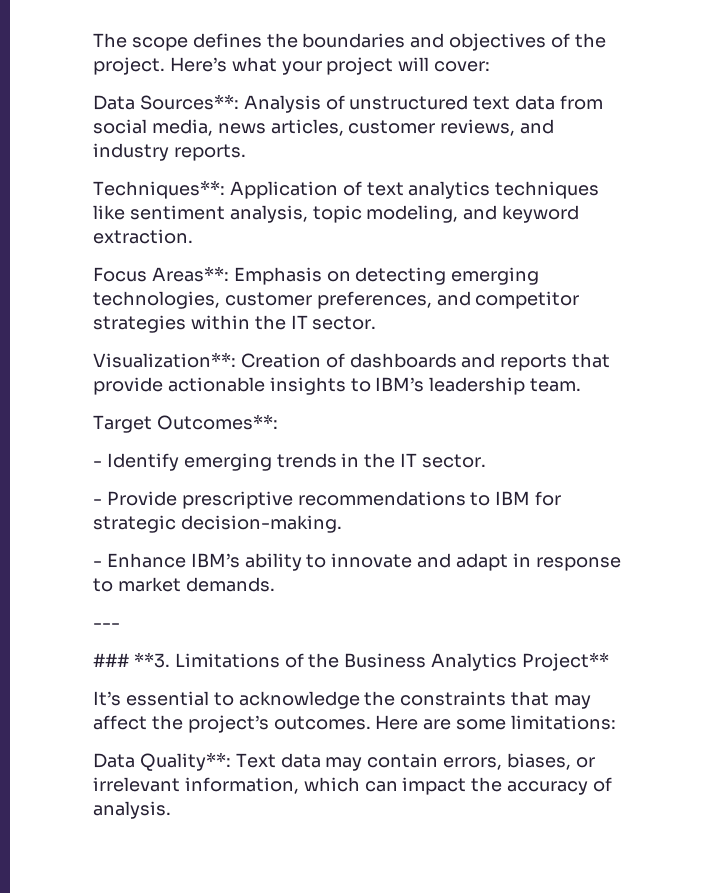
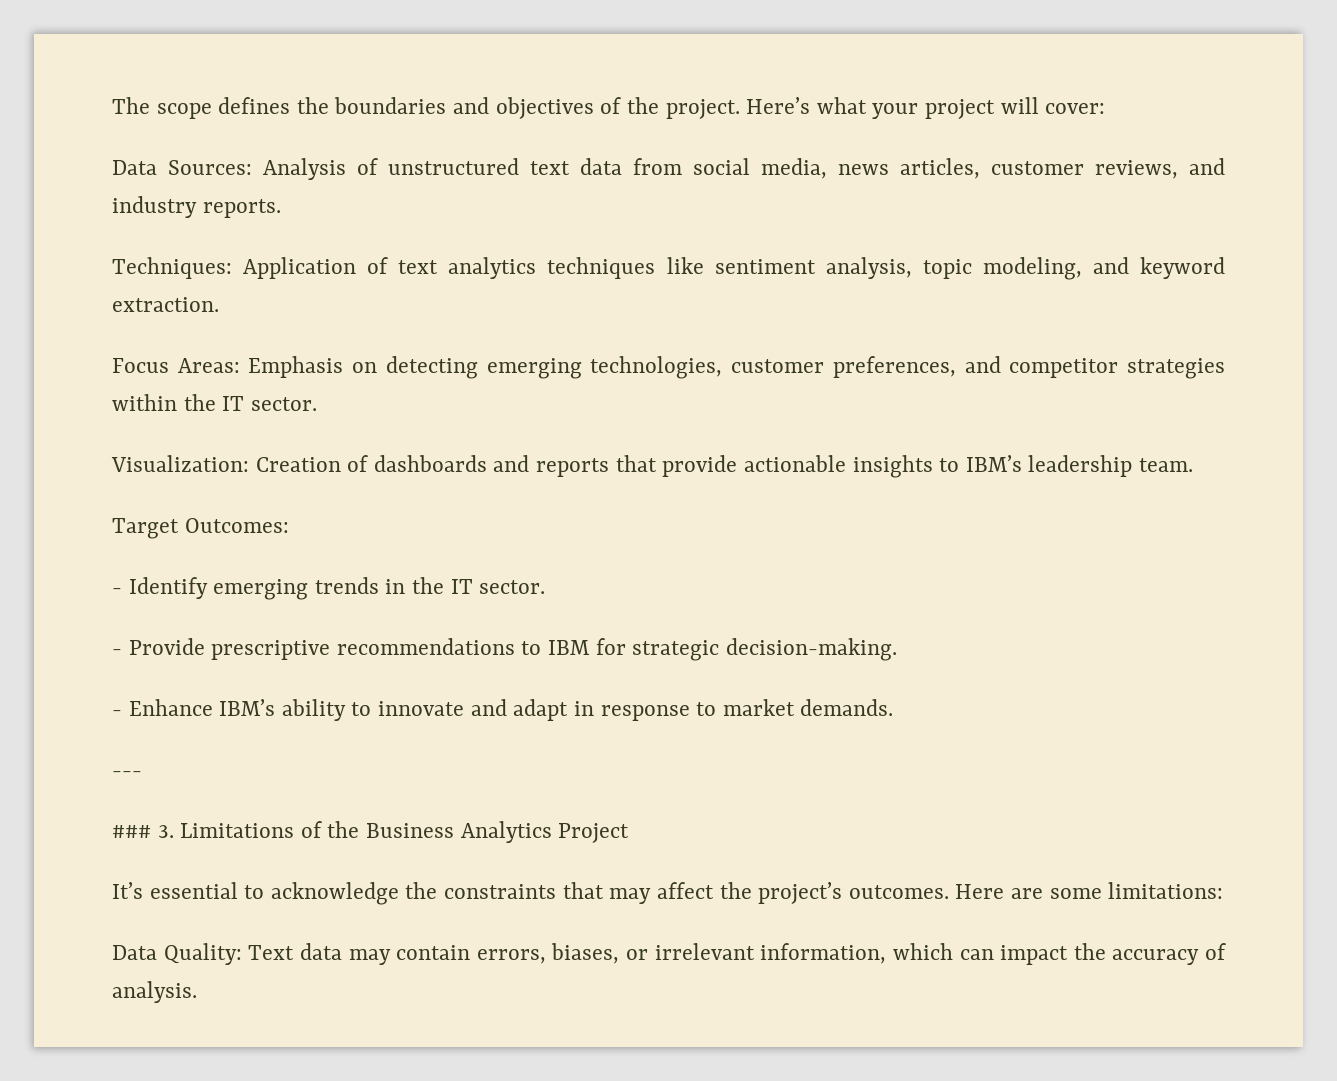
[139,94,239,110] Sources**: -> [168,160,252,175] Sources:
[93,180,225,199] Techniques**: -> [112,257,232,279] Techniques:
[151,266,229,282] Areas**: -> [177,358,240,373] Areas:
[93,352,236,368] Visualization**: -> [111,455,249,472] Visualization:
[156,414,278,430] Outcomes**: -> [184,518,289,533] Outcomes:
[133,652,170,668] **3. -> [157,825,174,838] 3.
[522,652,610,671] Project** -> [558,823,630,843] Project
[139,752,231,771] Quality**: -> [163,943,242,965] Quality:

